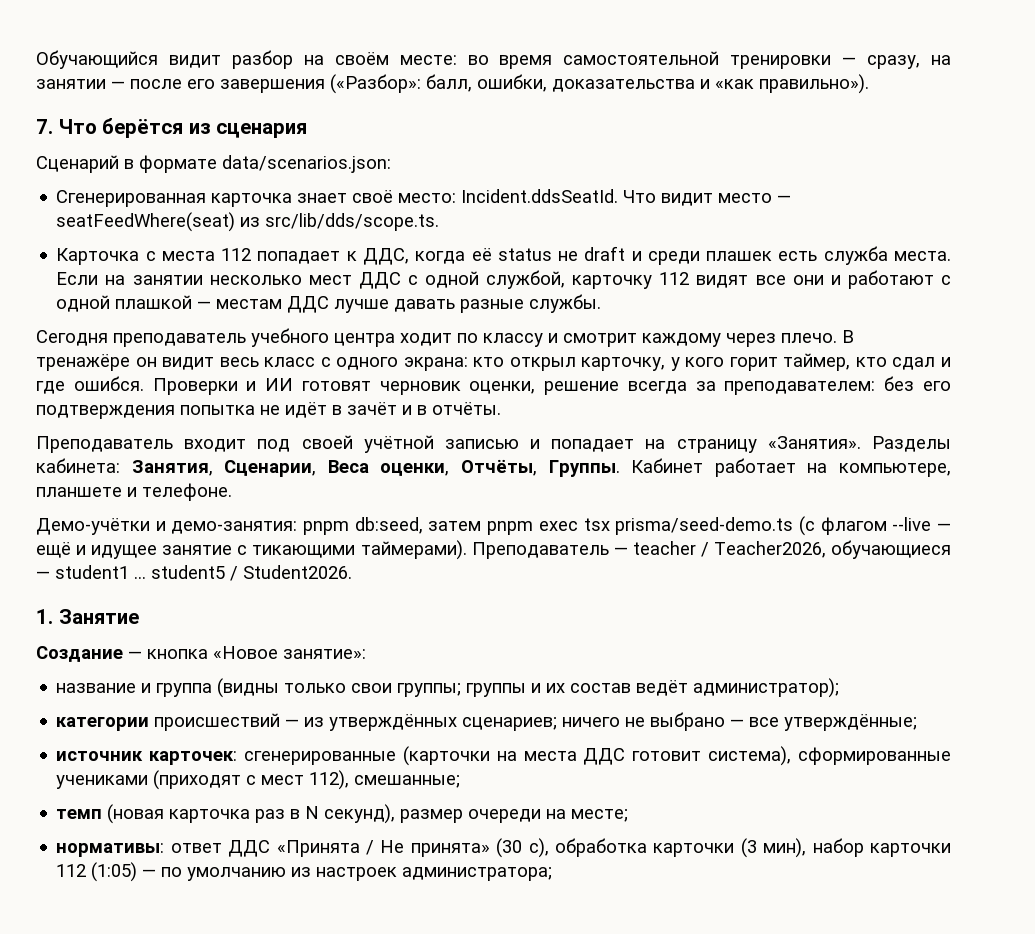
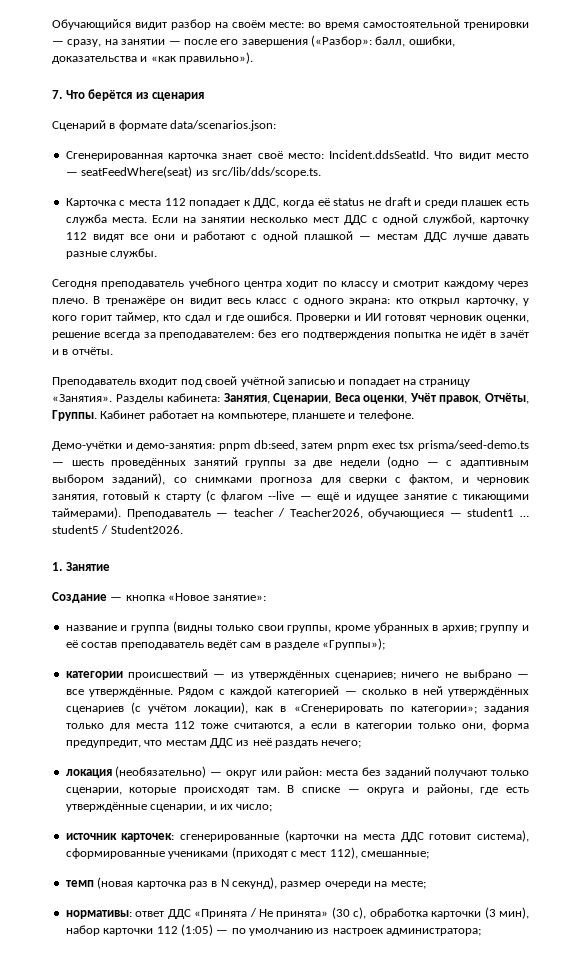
(450, 469) none -> [409,393,482,404] Учёт правок,
(794, 526) none -> [52,456,529,468] [52,473,530,485] [52,491,201,502] — шесть проведённых занятий группы за две недели (одно — с адаптивным выбором заданий), со снимками прогноза для сверки с фактом, и черновик занятия, готовый к старту
[397,678,840,698] группы; группы и их состав ведёт администратор); -> [287,622,530,633] [65,638,386,650] группы, кроме убранных в архив; группу и её состав преподаватель ведёт сам в разделе «Группы»);
[784,714,918,731] утверждённые; -> [88,686,529,697] [65,702,529,714] [65,720,529,731] [65,738,362,748] [65,766,530,778] [65,784,530,795] [65,802,273,812] утверждённые. Рядом с каждой категорией — сколько в ней утверждённых сценариев (с учётом локации), как в «Сгенерировать по категории»; задания только для места 112 тоже считаются, а если в категории только они, форма предупредит, что местам ДДС из неё раздать нечего; // локация (необязательно) — округ или район: места без заданий получают только сценарии, которые происходят там. В списке — округа и районы, где есть утверждённые сценарии, и их число;

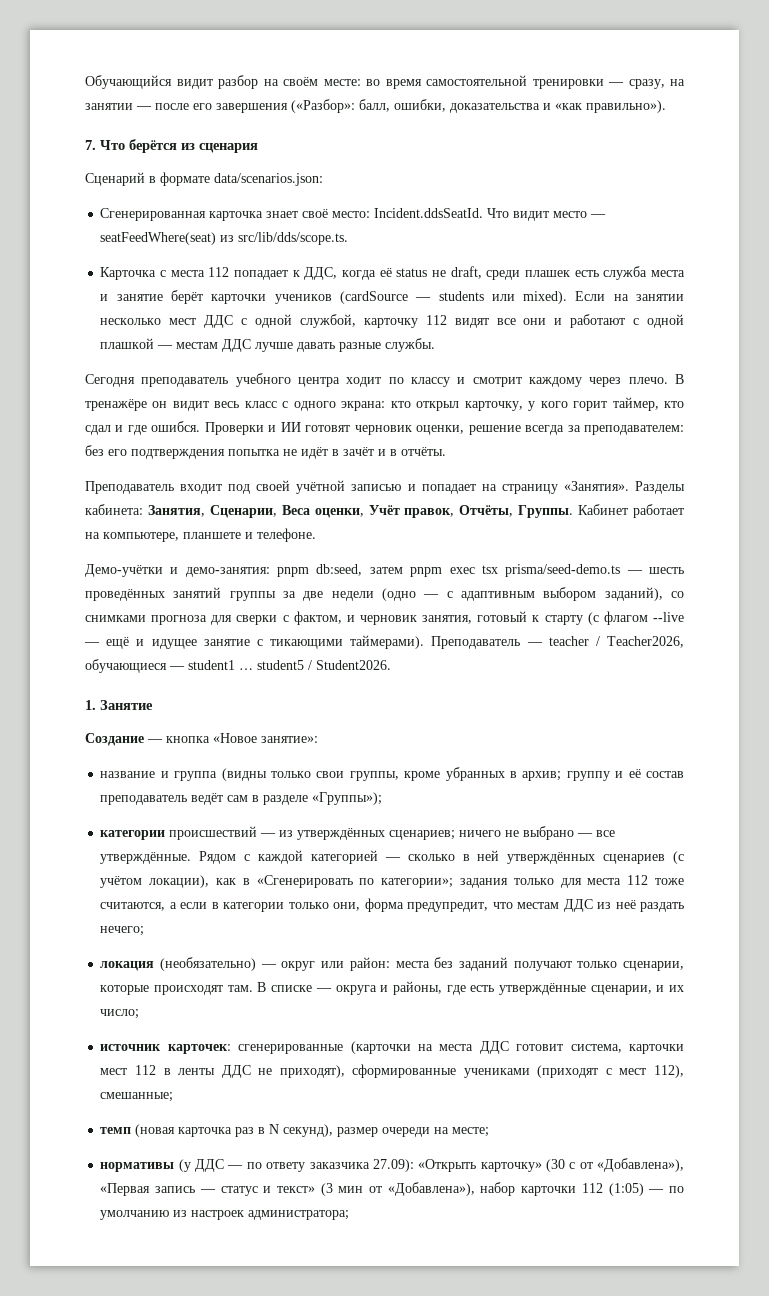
[384,197,422,206] draft и -> [450,266,482,279] draft,
[111,217,147,223] места. -> [651,270,686,277] [100,290,568,304] места и занятие берёт карточки учеников (cardSource — students или mixed).
[477,830,529,842] система), -> [570,1044,684,1054] [100,1065,345,1078] система, карточки мест 112 в ленты ДДС не приходят),
[65,907,529,919] нормативы: ответ ДДС «Принята / Не принята» (30 с), обработка карточки (3 мин), -> [100,1158,685,1172] [100,1182,475,1196] нормативы (у ДДС — по ответу заказчика 27.09): «Открыть карточку» (30 с от «Добавлена»), «Первая запись — статус и текст» (3 мин от «Добавлена»),

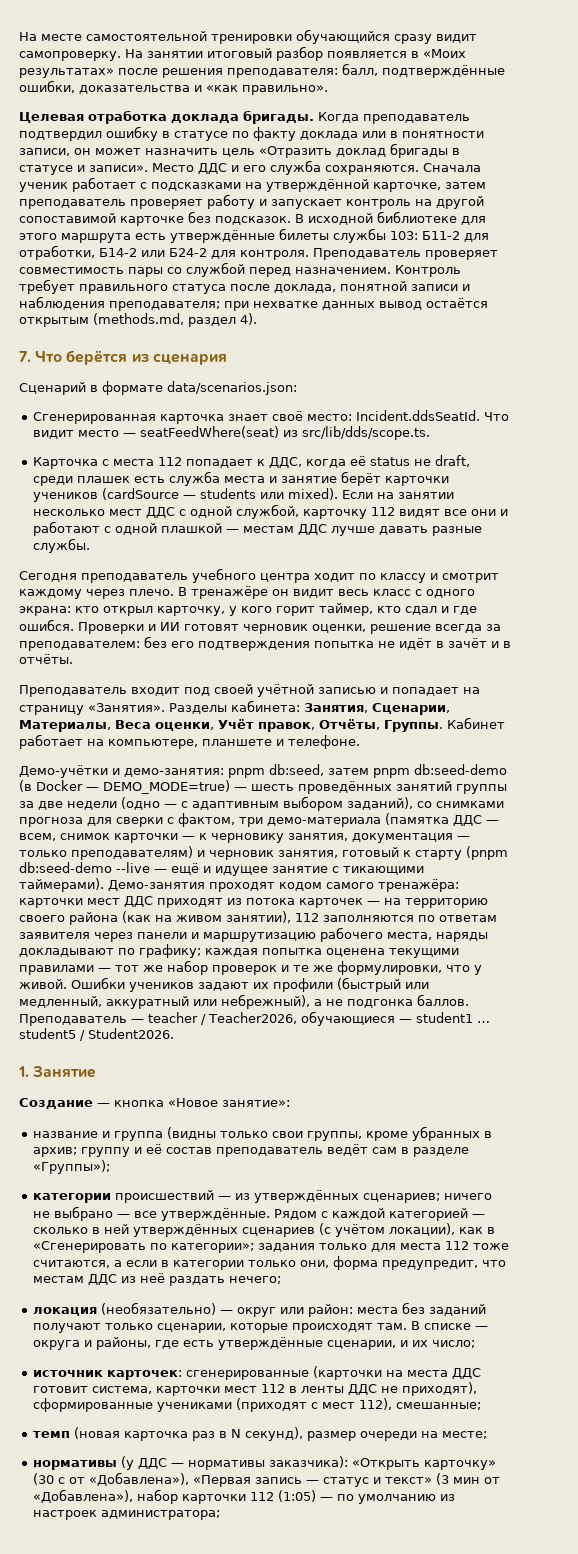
[85,75,685,89] [85,99,666,113] Обучающийся видит разбор на своём месте: во время самостоятельной тренировки — сразу, на занятии — после его завершения («Разбор»: балл, ошибки, доказательства и «как правильно»). -> [19,29,477,44] [19,46,466,61] [19,63,505,78] [19,80,328,95] [19,110,470,124] [19,126,484,141] [19,143,460,158] [19,160,481,175] [19,177,486,192] [19,194,484,209] [19,211,486,226] [19,228,489,243] [19,245,498,260] [19,262,461,277] [19,279,470,294] [19,296,488,311] [19,313,257,327] На месте самостоятельной тренировки обучающийся сразу видит самопроверку. На занятии итоговый разбор появляется в «Моих результатах» после решения преподавателя: балл, подтверждённые ошибки, доказательства и «как правильно». // Целевая отработка доклада бригады. Когда преподаватель подтвердил ошибку в статусе по факту доклада или в понятности записи, он может назначить цель «Отразить доклад бригады в статусе и записи». Место ДДС и его служба сохраняются. Сначала ученик работает с подсказками на утверждённой карточке, затем преподаватель проверяет работу и запускает контроль на другой сопоставимой карточке без подсказок. В исходной библиотеке для этого маршрута есть утверждённые билеты службы 103: Б11-2 для отработки, Б14-2 или Б24-2 для контроля. Преподаватель проверяет совместимость пары со службой перед назначением. Контроль требует правильного статуса после доклада, понятной записи и наблюдения преподавателя; при нехватке данных вывод остаётся открытым (methods.md, раздел 4).
(277, 511) none -> [19,720,111,732] Материалы,
[449,564,621,577] exec tsx prisma/seed-demo.ts -> [414,764,507,775] [19,780,230,794] db:seed-demo (в Docker — DEMO_MODE=true)
(342, 618) none -> [239,813,499,827] [19,833,470,843] [19,846,193,860] три демо-материала (памятка ДДС — всем, снимок карточки — к черновику занятия, документация — только преподавателям)
[587,611,648,625] (с флагом -> [466,846,508,860] [19,862,112,873] (pnpm db:seed-demo
(425, 642) none -> [108,879,459,892] [19,896,488,908] [19,911,497,925] [19,927,488,942] [19,944,459,958] [19,960,482,975] [19,977,429,992] [19,994,469,1009] Демо-занятия проходят кодом самого тренажёра: карточки мест ДДС приходят из потока карточек — на территорию своего района (как на живом занятии), 112 заполняются по ответам заявителя через панели и маршрутизацию рабочего места, наряды докладывают по графику; каждая попытка оценена текущими правилами — тот же набор проверок и те же формулировки, что у живой. Ошибки учеников задают их профили (быстрый или медленный, аккуратный или небрежный), а не подгонка баллов.
[246,1159,414,1172] по ответу заказчика 27.09): -> [188,1456,349,1470] нормативы заказчика):

